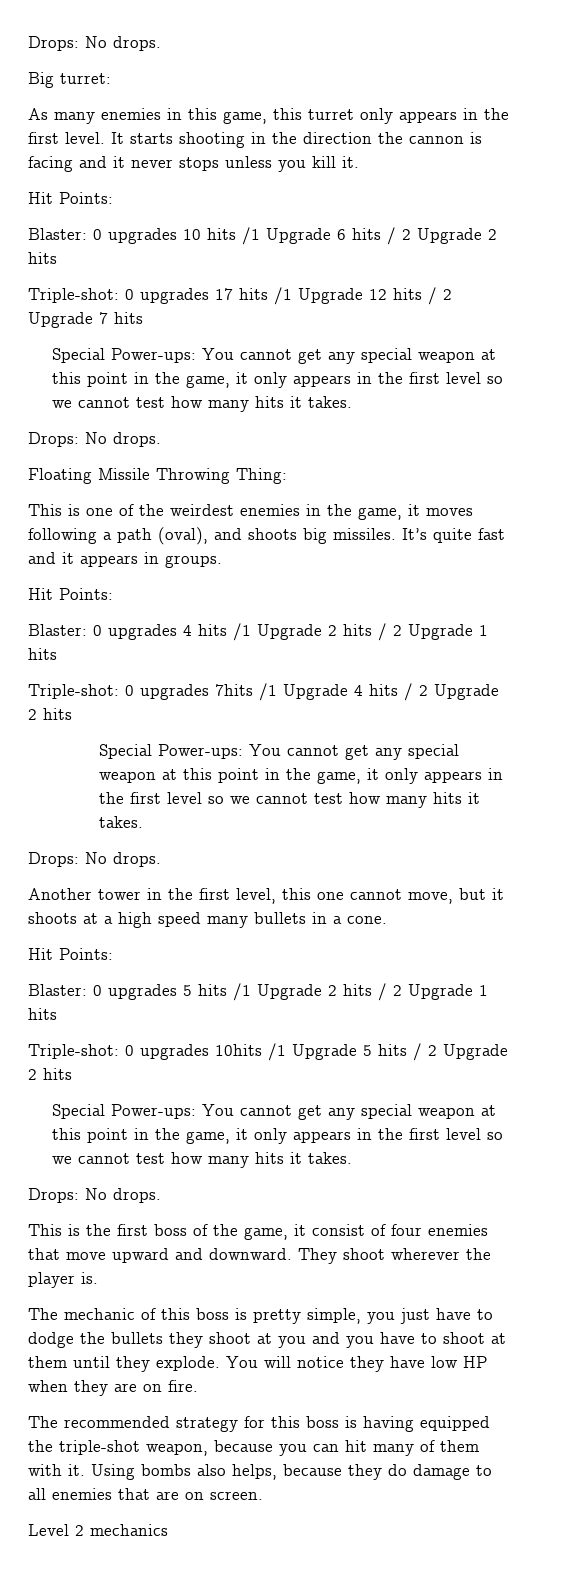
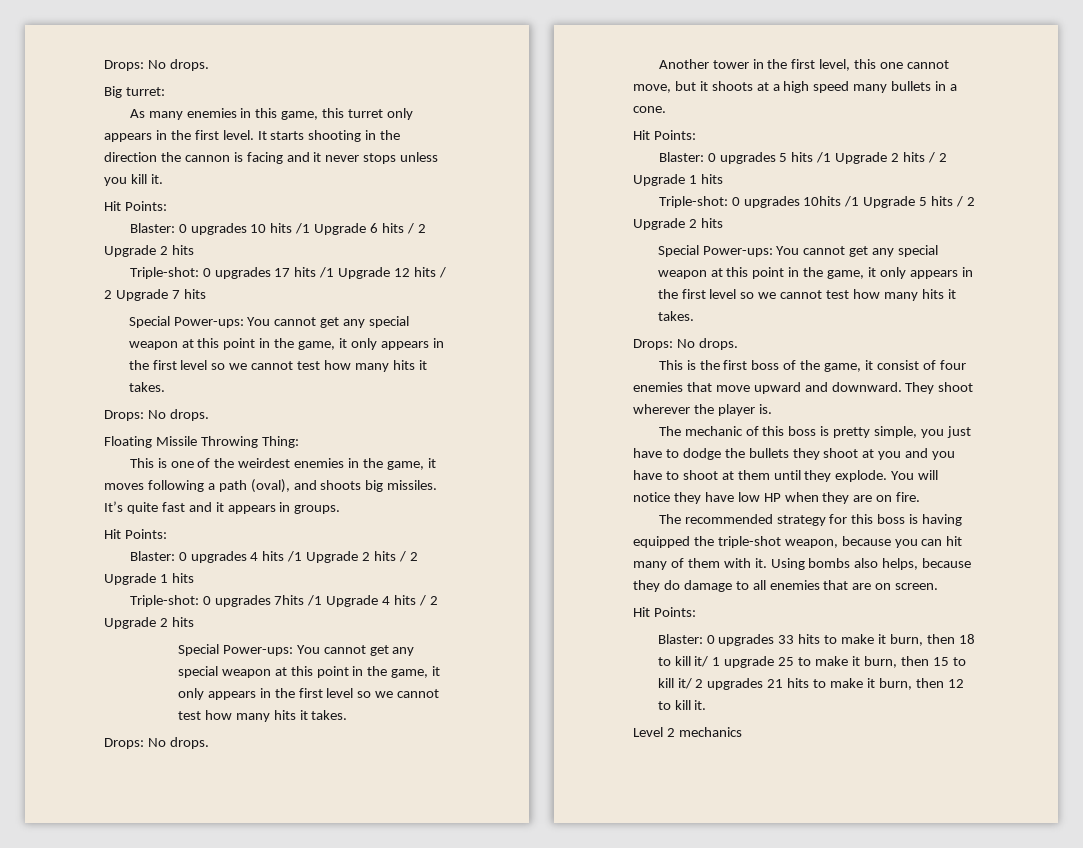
(263, 1495) none -> [633,607,696,617] [657,634,975,646] [657,656,966,668] [657,678,964,690] [657,700,707,710] // Hit Points: // Blaster: 0 upgrades 33 hits to make it burn, then 18 to kill it/ 1 upgrade 25 to make it burn, then 15 to kill it/ 2 upgrades 21 hits to make it burn, then 12 to kill it.

